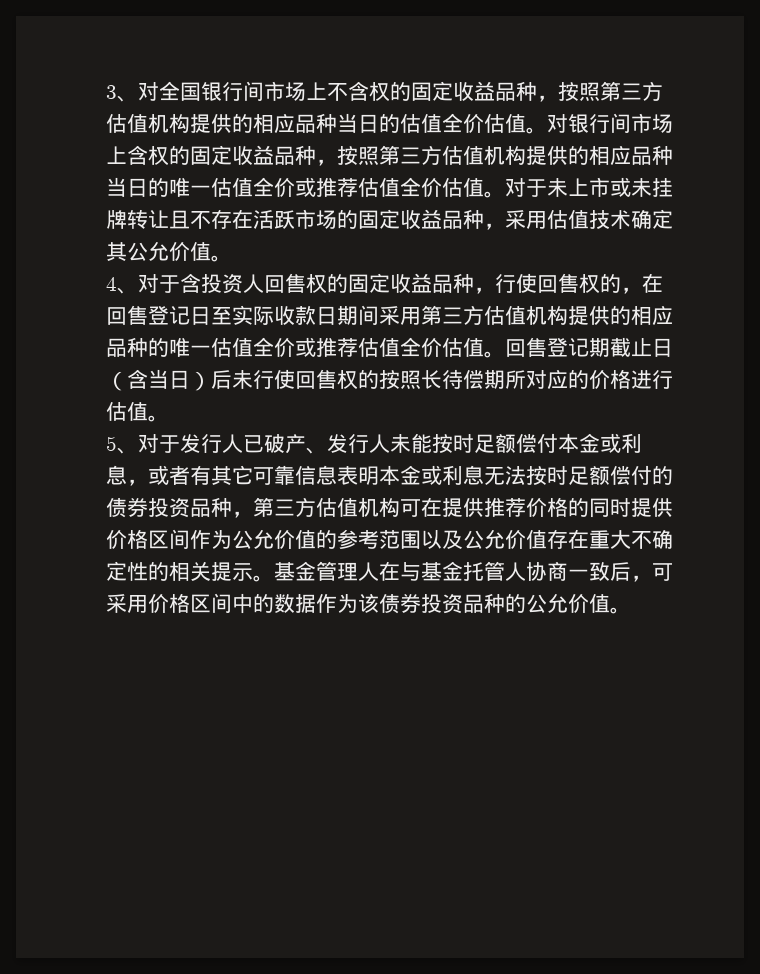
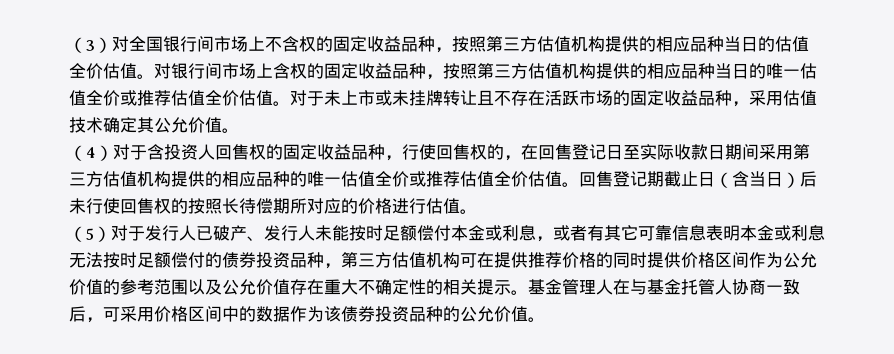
[106,85,138,102] 3、 -> [69,37,112,53] （3）
[106,277,138,294] 4、 -> [69,145,113,161] （4）
[106,436,138,454] 5、 -> [69,226,111,242] （5）

